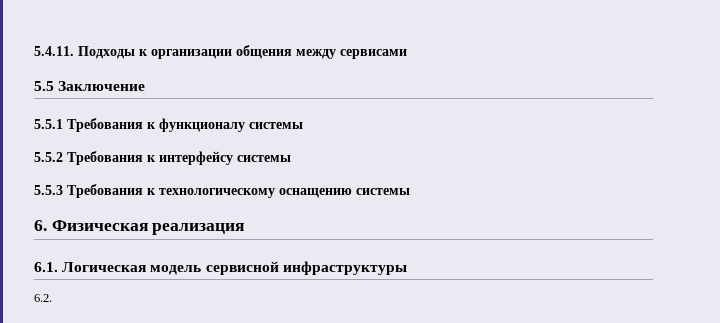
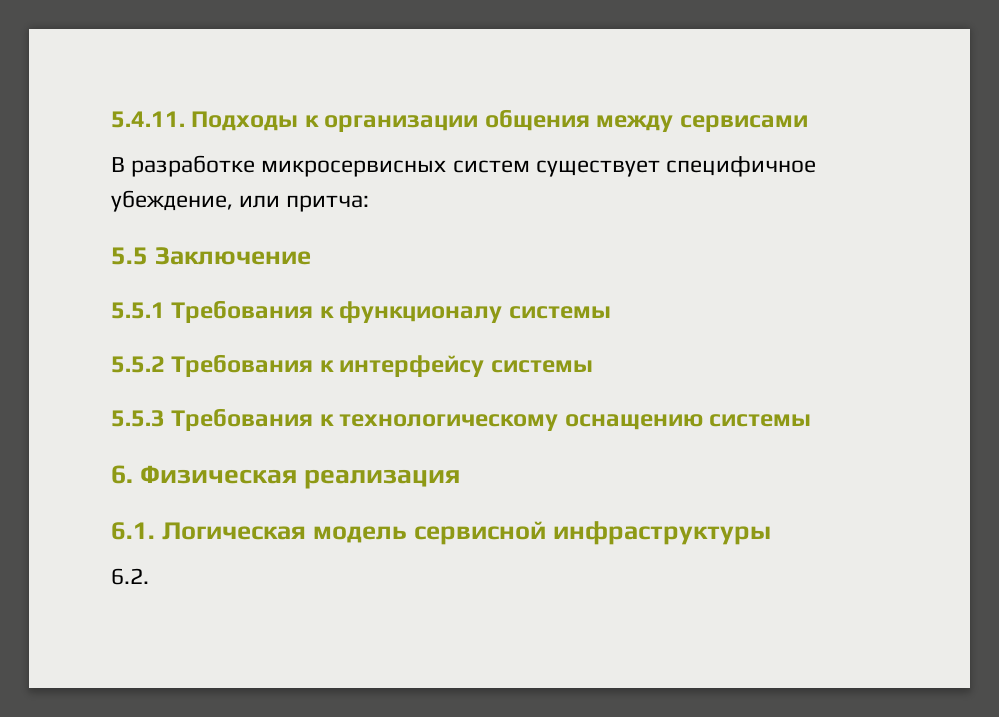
(407, 54) none -> [111,155,817,177] [111,190,370,212] // В разработке микросервисных систем существует специфичное убеждение, или притча:

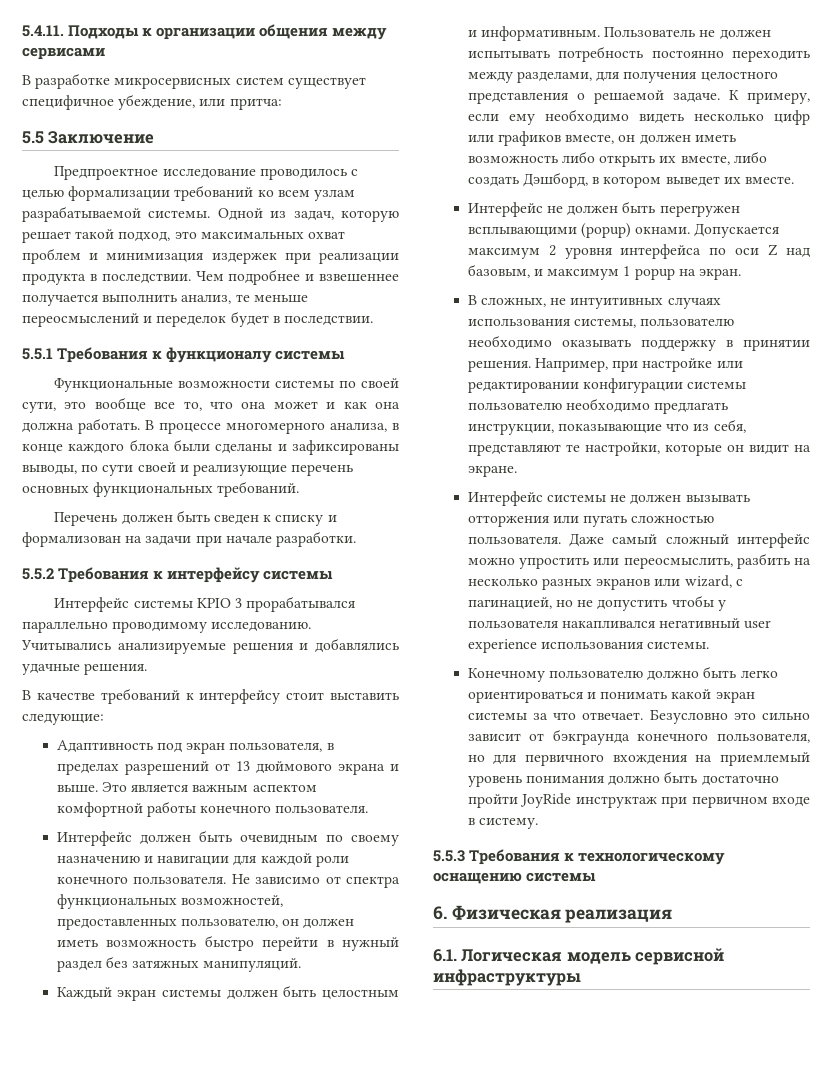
(311, 256) none -> [54,166,358,180] [22,185,355,201] [22,206,399,222] [22,229,345,243] [22,248,399,264] [22,269,399,285] [22,294,308,306] [22,311,373,327] // Предпроектное исследование проводилось с целью формализации требований ко всем узлам разрабатываемой системы. Одной из задач, которую решает такой подход, это максимальных охват проблем и минимизация издержек при реализации продукта в последствии. Чем подробнее и взвешеннее получается выполнить анализ, те меньше переосмыслений и переделок будет в последствии.
(611, 312) none -> [54,378,399,392] [22,397,400,413] [22,418,399,434] [22,439,399,455] [22,462,354,476] [22,481,300,497] [54,510,337,526] [22,531,356,547] // Функциональные возможности системы по своей сути, это вообще все то, что она может и как она должна работать. В процессе многомерного анализа, в конце каждого блока были сделаны и зафиксированы выводы, по сути своей и реализующие перечень основных функциональных требований. // Перечень должен быть сведен к списку и формализован на задачи при начале разработки.
(593, 366) none -> [54,596,356,612] [22,621,312,633] [21,638,399,654] [22,663,148,675] [22,688,399,704] [22,714,104,725] [56,740,334,754] [56,761,399,775] [56,782,317,793] [56,801,369,817] [56,830,400,846] [56,853,349,867] [56,874,400,888] [56,894,283,909] [56,918,355,930] [56,935,399,951] [56,956,302,972] [56,985,399,1001] [467,26,771,41] [467,46,810,62] [467,71,778,83] [467,90,810,104] [467,109,810,125] [467,131,736,146] [467,151,767,167] [467,172,794,188] [467,201,740,217] [467,223,780,238] [467,244,810,259] [467,264,741,280] [467,295,721,309] [467,318,735,328] [467,335,810,351] [467,358,743,372] [467,378,747,393] [467,398,729,414] [467,419,746,435] [467,442,811,456] [467,465,517,477] [467,491,750,506] [467,515,715,527] [467,533,810,548] [467,553,811,569] [467,575,743,590] [467,595,726,611] [467,618,772,629] [467,639,710,653] [467,666,778,682] [467,689,755,703] [467,709,810,724] [467,729,810,745] [467,752,810,766] [467,771,779,787] [467,793,810,808] [467,817,538,829] // Интерфейс системы KPIO 3 прорабатывался параллельно проводимому исследованию. Учитывались анализируемые решения и добавлялись удачные решения. // В качестве требований к интерфейсу стоит выставить следующие: // Адаптивность под экран пользователя, в пределах разрешений от 13 дюймового экрана и выше. Это является важным аспектом комфортной работы конечного пользователя. // Интерфейс должен быть очевидным по своему назначению и навигации для каждой роли конечного пользователя. Не зависимо от спектра функциональных возможностей, предоставленных пользователю, он должен иметь возможность быстро перейти в нужный раздел без затяжных манипуляций. // Каждый экран системы должен быть целостным и информативным. Пользователь не должен испытывать потребность постоянно переходить между разделами, для получения целостного представления о решаемой задаче. К примеру, если ему необходимо видеть несколько цифр или графиков вместе, он должен иметь возможность либо открыть их вместе, либо создать Дэшборд, в котором выведет их вместе. // Интерфейс не должен быть перегружен всплывающими (popup) окнами. Допускается максимум 2 уровня интерфейса по оси Z над базовым, и максимум 1 popup на экран. // В сложных, не интуитивных случаях использования системы, пользователю необходимо оказывать поддержку в принятии решения. Например, при настройке или редактировании конфигурации системы пользователю необходимо предлагать инструкции, показывающие что из себя, представляют те настройки, которые он видит на экране. // Интерфейс системы не должен вызывать отторжения или пугать сложностью пользователя. Даже самый сложный интерфейс можно упростить или переосмыслить, разбить на несколько разных экранов или wizard, с пагинацией, но не допустить чтобы у пользователя накапливался негативный user experience использования системы. // Конечному пользователю должно быть легко ориентироваться и понимать какой экран системы за что отвечает. Безусловно это сильно зависит от бэкграунда конечного пользователя, но для первичного вхождения на приемлемый уровень понимания должно быть достаточно пройти JoyRide инструктаж при первичном входе в систему.
[111,568,149,585] // 6.2. -> (581, 977) none

